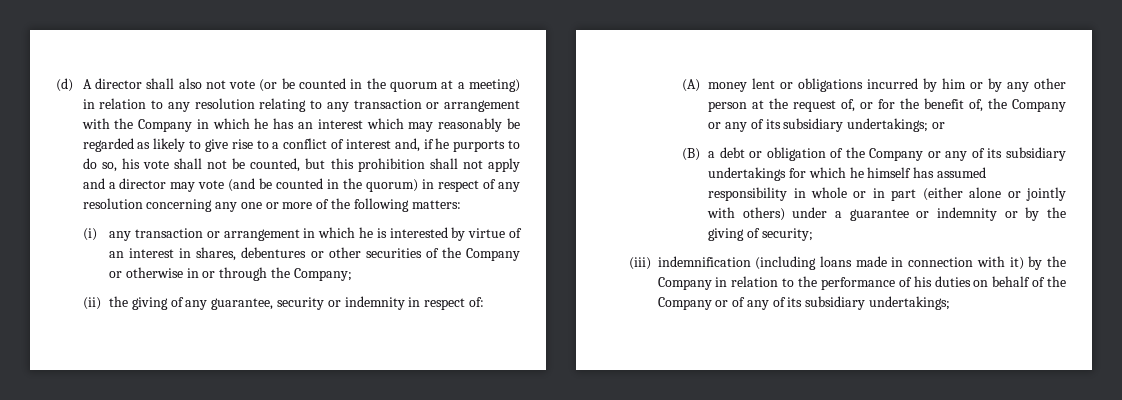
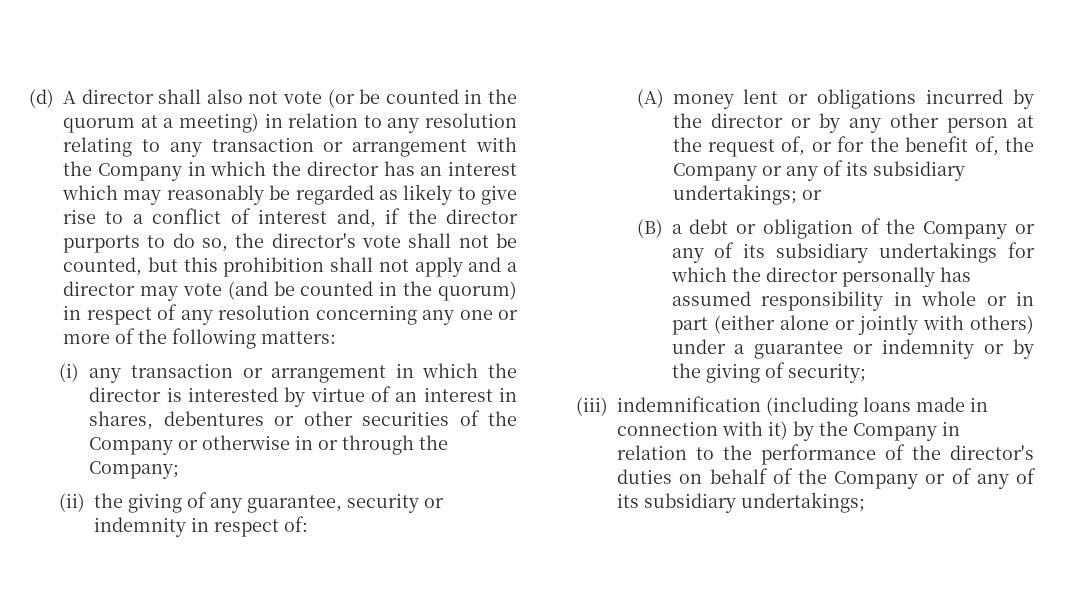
[254,118,269,129] he -> [272,161,379,176] the director
[435,138,450,149] he -> [407,209,518,224] the director
[121,158,140,169] his -> [235,233,356,248] the director's
[358,227,373,238] he -> [488,363,517,378] [89,387,162,402] the director
[942,78,967,89] him -> [672,113,783,128] the director
[849,167,912,178] he himself -> [731,267,935,287] the director personally
[913,276,932,287] his -> [912,445,1034,460] the director's

